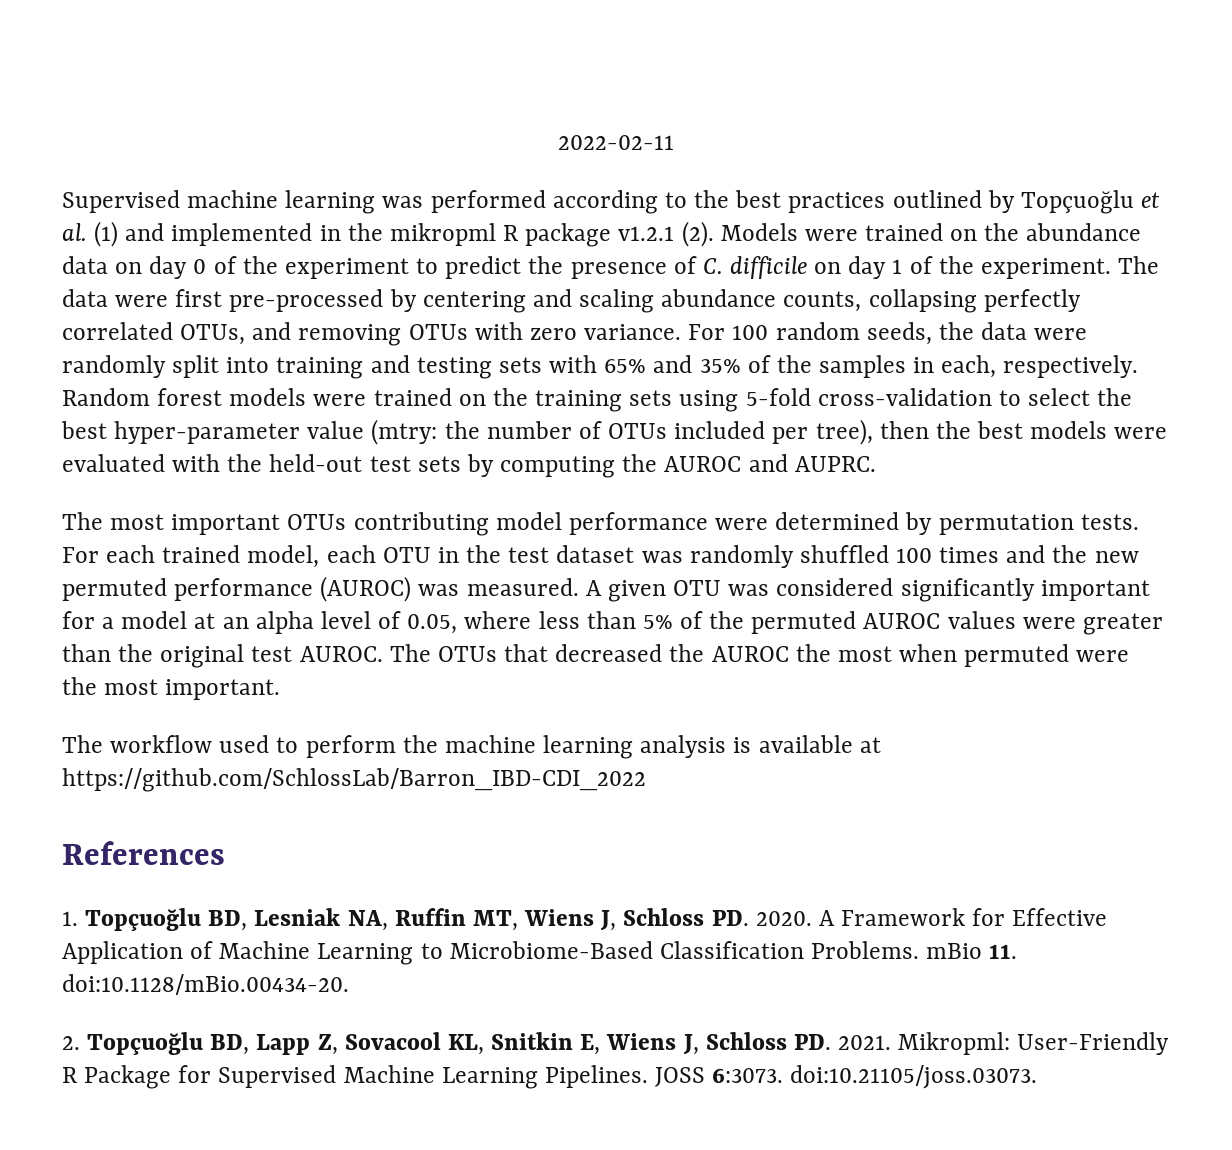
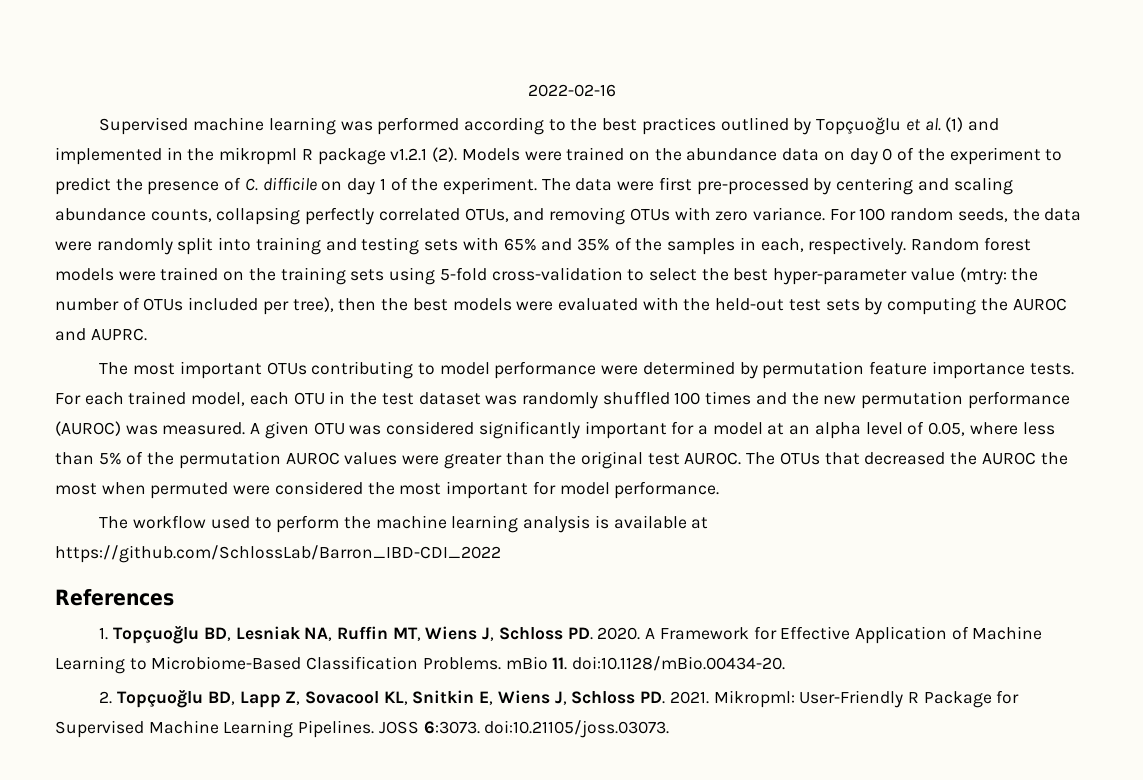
[558,135,674,150] 2022-02-11 -> [527,84,616,97] 2022-02-16
(489, 524) none -> [417,363,435,375] to
(1074, 524) none -> [869,361,1025,379] feature importance
[62,578,167,601] permuted -> [861,391,964,409] permutation
[751,611,857,634] permuted -> [178,451,281,469] permutation
[62,677,281,700] the most important. -> [274,481,720,499] considered the most important for model performance.

